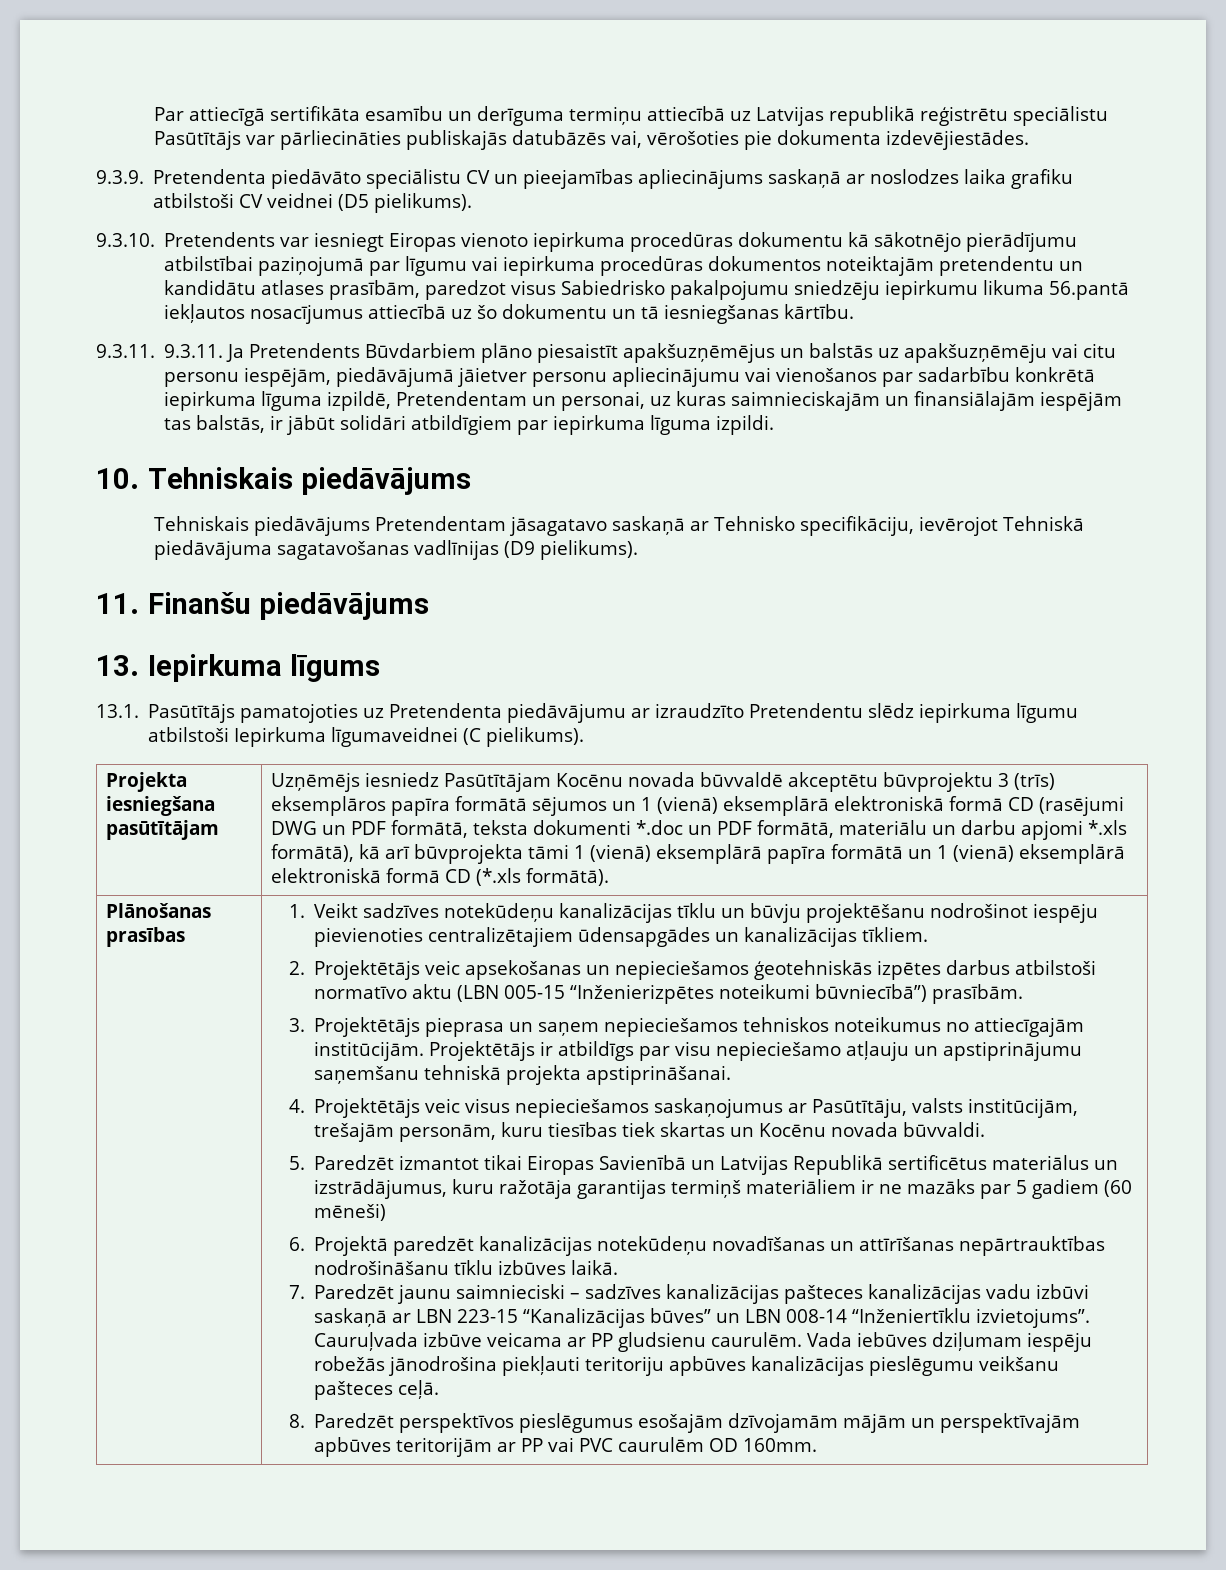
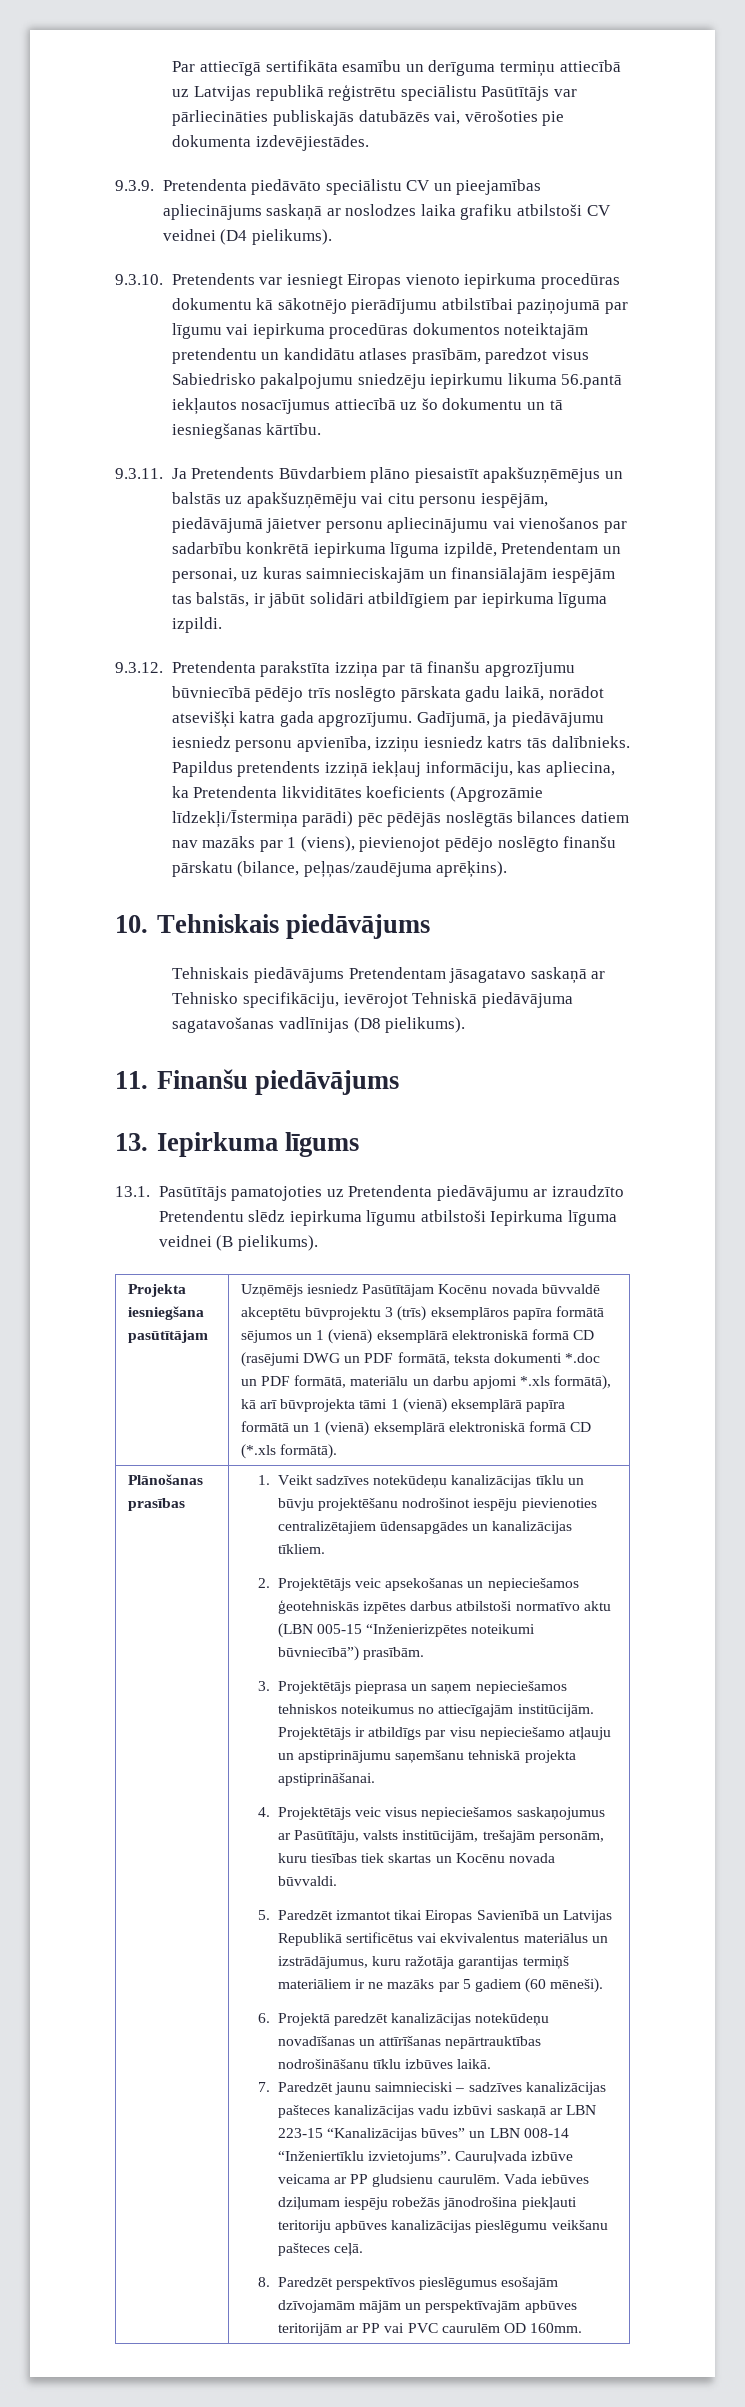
[338,194,370,211] (D5 -> [220,229,248,245] (D4
[164,344,224,358] 9.3.11. -> (163, 473) none
(775, 425) none -> [115,661,576,678] [171,686,604,702] [171,711,605,728] [171,736,630,753] [171,761,616,778] [171,786,543,802] [171,810,630,828] [171,836,617,852] [171,861,508,878] // 9.3.12. Pretendenta parakstīta izziņa par tā finanšu apgrozījumu būvniecībā pēdējo trīs noslēgto pārskata gadu laikā, norādot atsevišķi katra gada apgrozījumu. Gadījumā, ja piedāvājumu iesniedz personu apvienība, izziņu iesniedz katrs tās dalībnieks. Papildus pretendents izziņā iekļauj informāciju, kas apliecina, ka Pretendenta likviditātes koeficients (Apgrozāmie līdzekļi/Īstermiņa parādi) pēc pēdējās noslēgtās bilances datiem nav mazāks par 1 (viens), pievienojot pēdējo noslēgto finanšu pārskatu (bilance, peļņas/zaudējuma aprēķins).
[504,541,536,558] (D9 -> [353,1017,381,1033] (D8
[331,727,482,747] līgumaveidnei (C -> [568,1210,618,1226] [158,1235,234,1251] līguma veidnei (B
(988, 1162) none -> [417,1933,520,1943] vai ekvivalentus
[314,1203,387,1221] mēneši) -> [550,1978,604,1993] mēneši).

